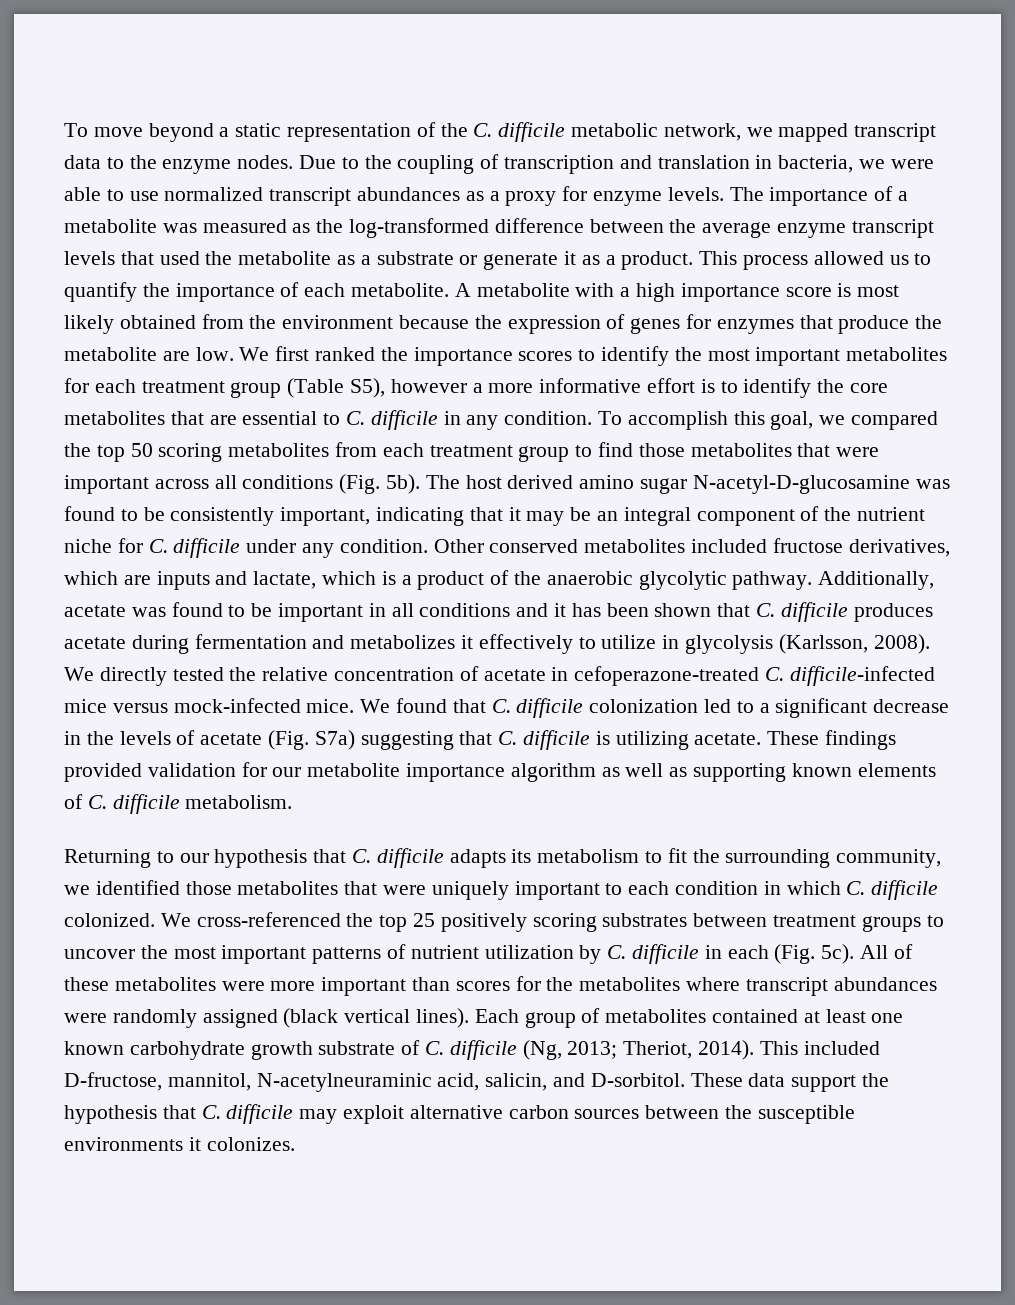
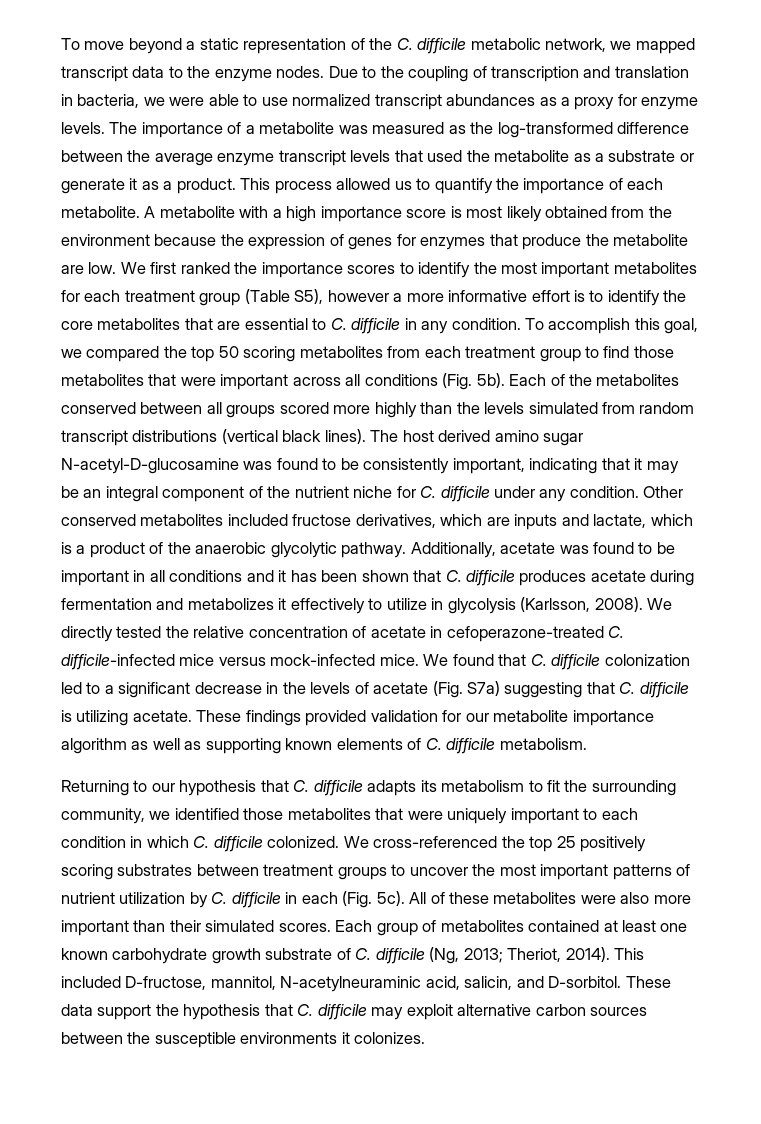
(421, 484) none -> [509,374,680,386] [61,402,695,418] [61,429,366,446] Each of the metabolites conserved between all groups scored more highly than the levels simulated from random transcript distributions (vertical black lines).
(265, 986) none -> [620,892,650,904] also
[455,976,937,996] [64,1008,470,1028] scores for the metabolites where transcript abundances were randomly assigned (black vertical lines). -> [169,920,331,932] their simulated scores.

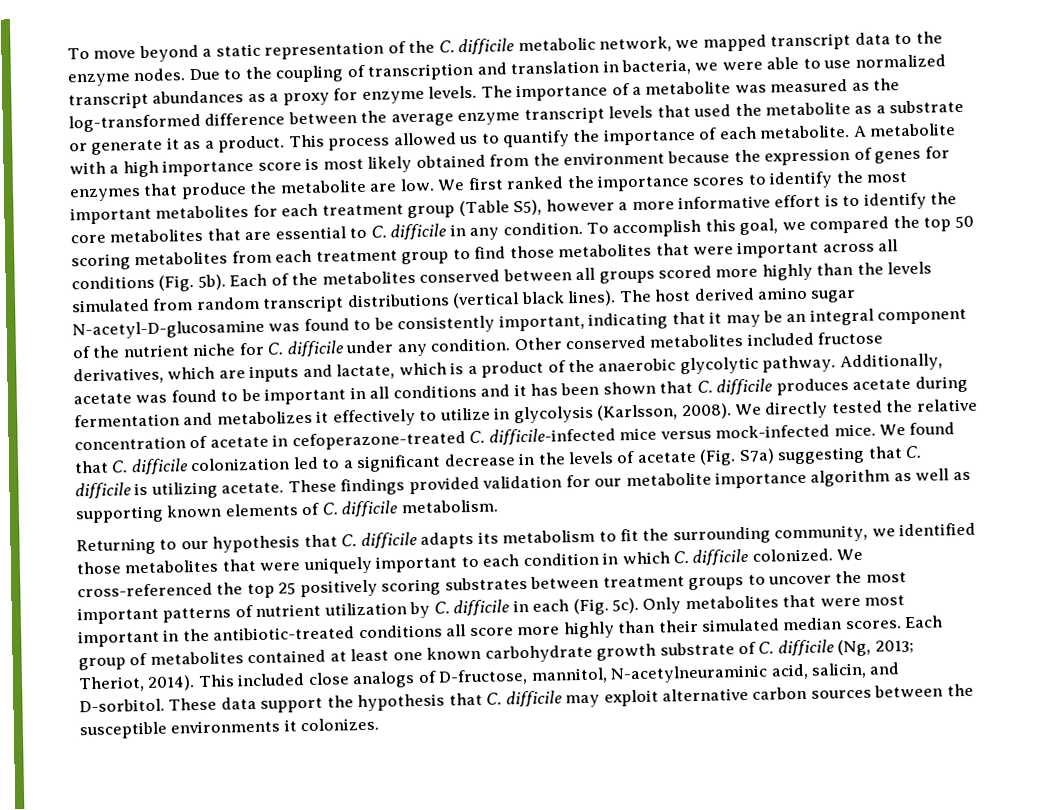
[409,892,691,904] [61,920,129,936] All of these metabolites were also more important -> [642,594,906,614] [78,621,615,648] Only metabolites that were most important in the antibiotic-treated conditions all score more highly
(275, 926) none -> [782,617,843,631] median
(121, 982) none -> [307,670,437,689] close analogs of

